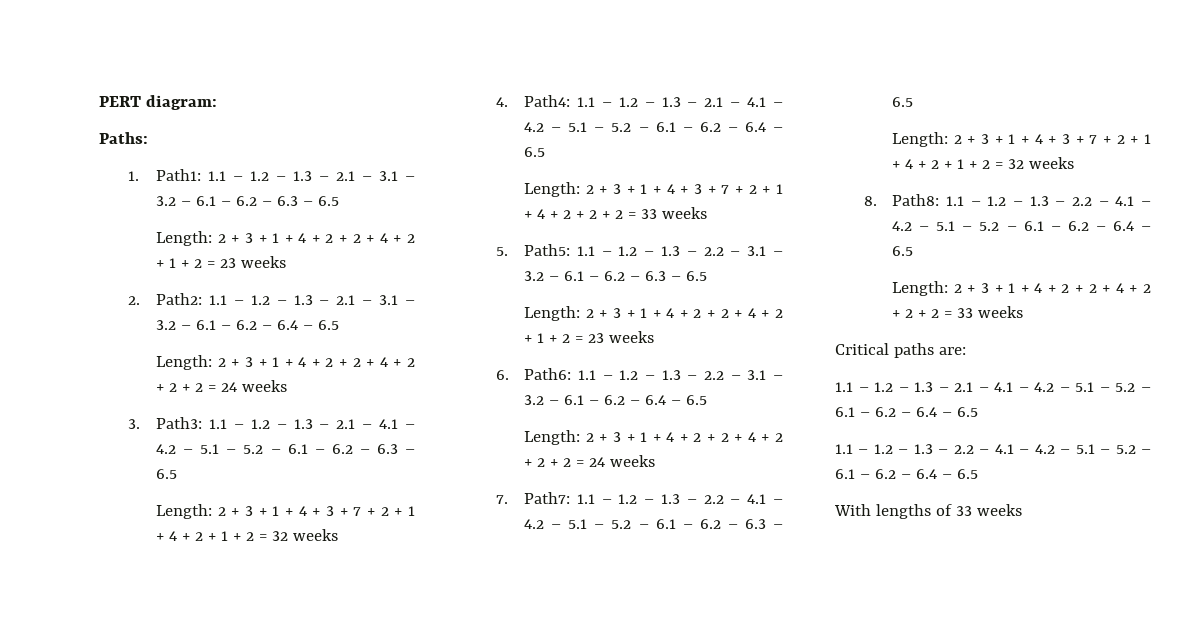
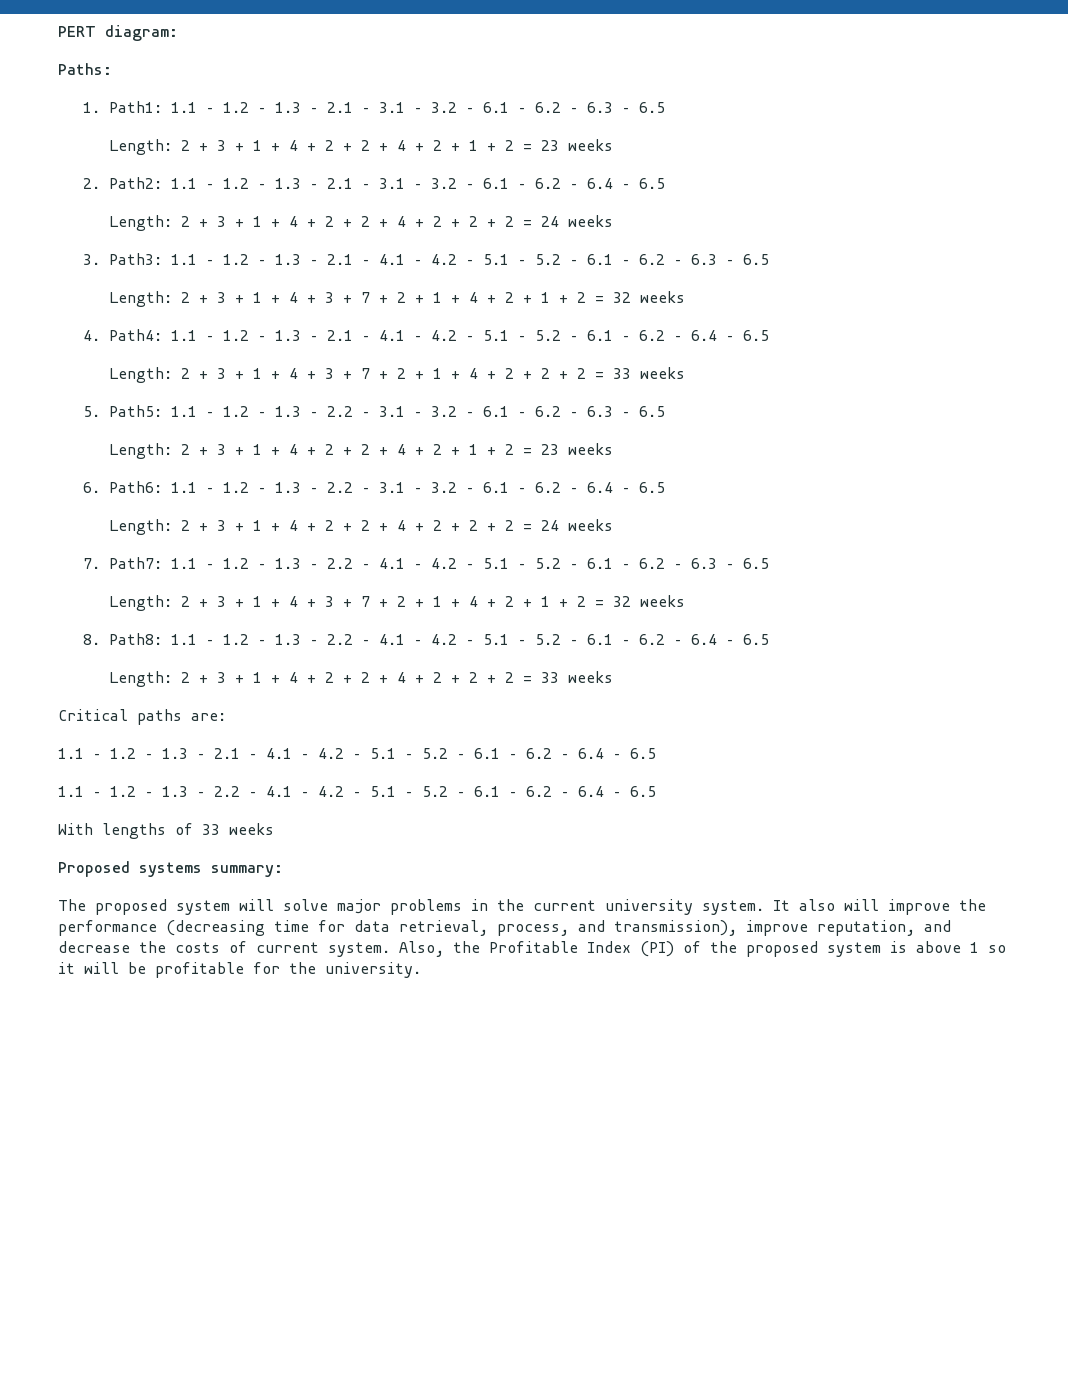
(1022, 510) none -> [58,861,283,877] [58,899,986,915] [58,920,951,936] [58,941,1006,957] [58,962,421,978] // Proposed systems summary: // The proposed system will solve major problems in the current university system. It also will improve the performance (decreasing time for data retrieval, process, and transmission), improve reputation, and decrease the costs of current system. Also, the Profitable Index (PI) of the proposed system is above 1 so it will be profitable for the university.

